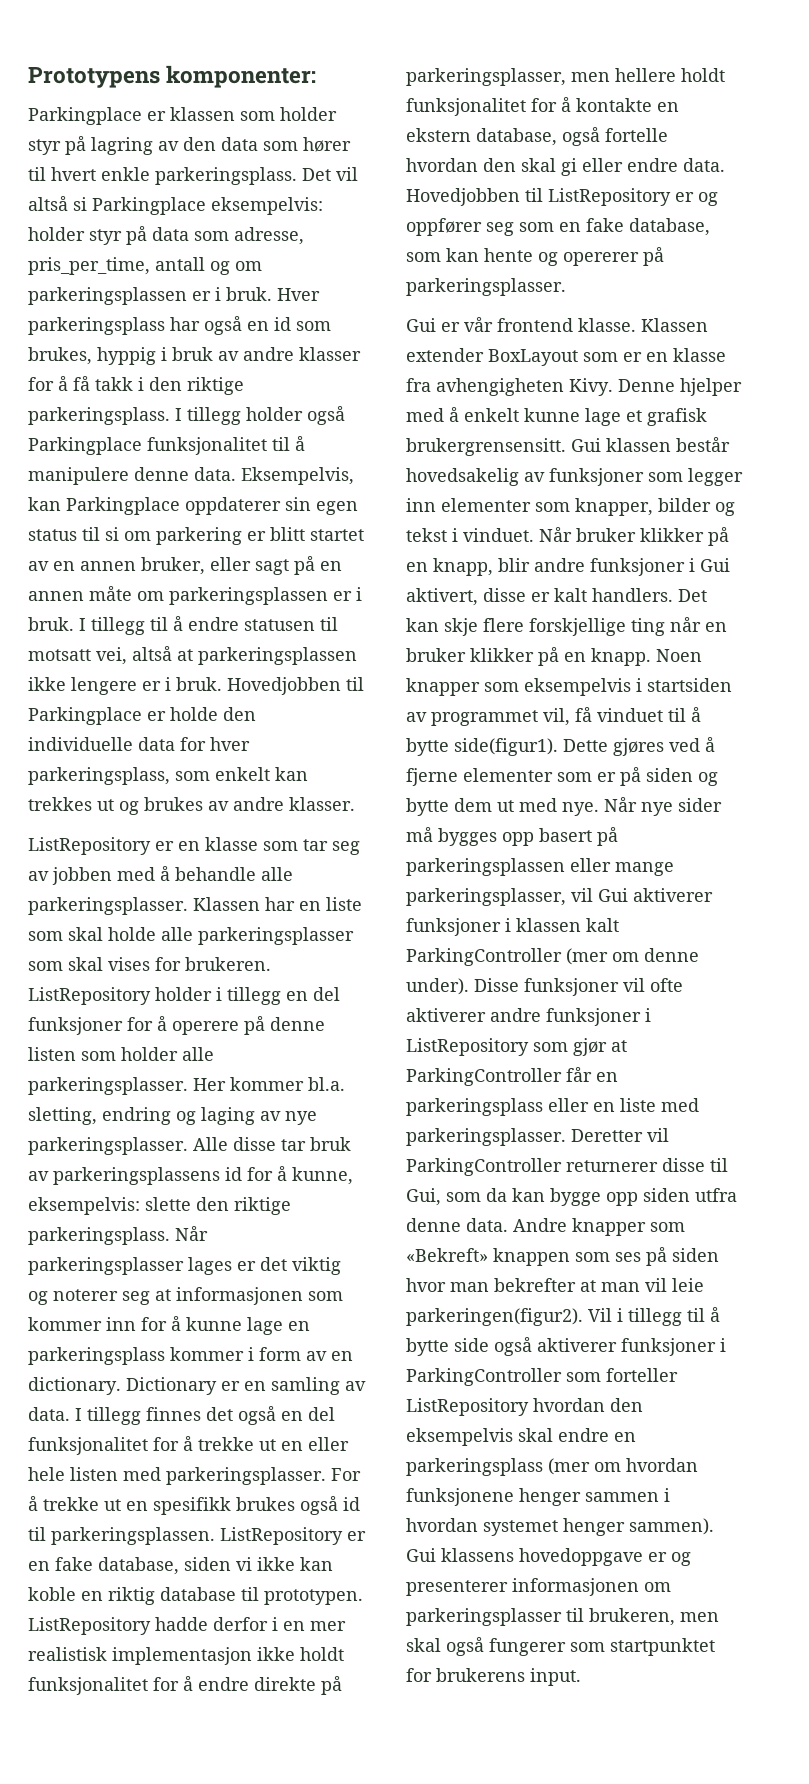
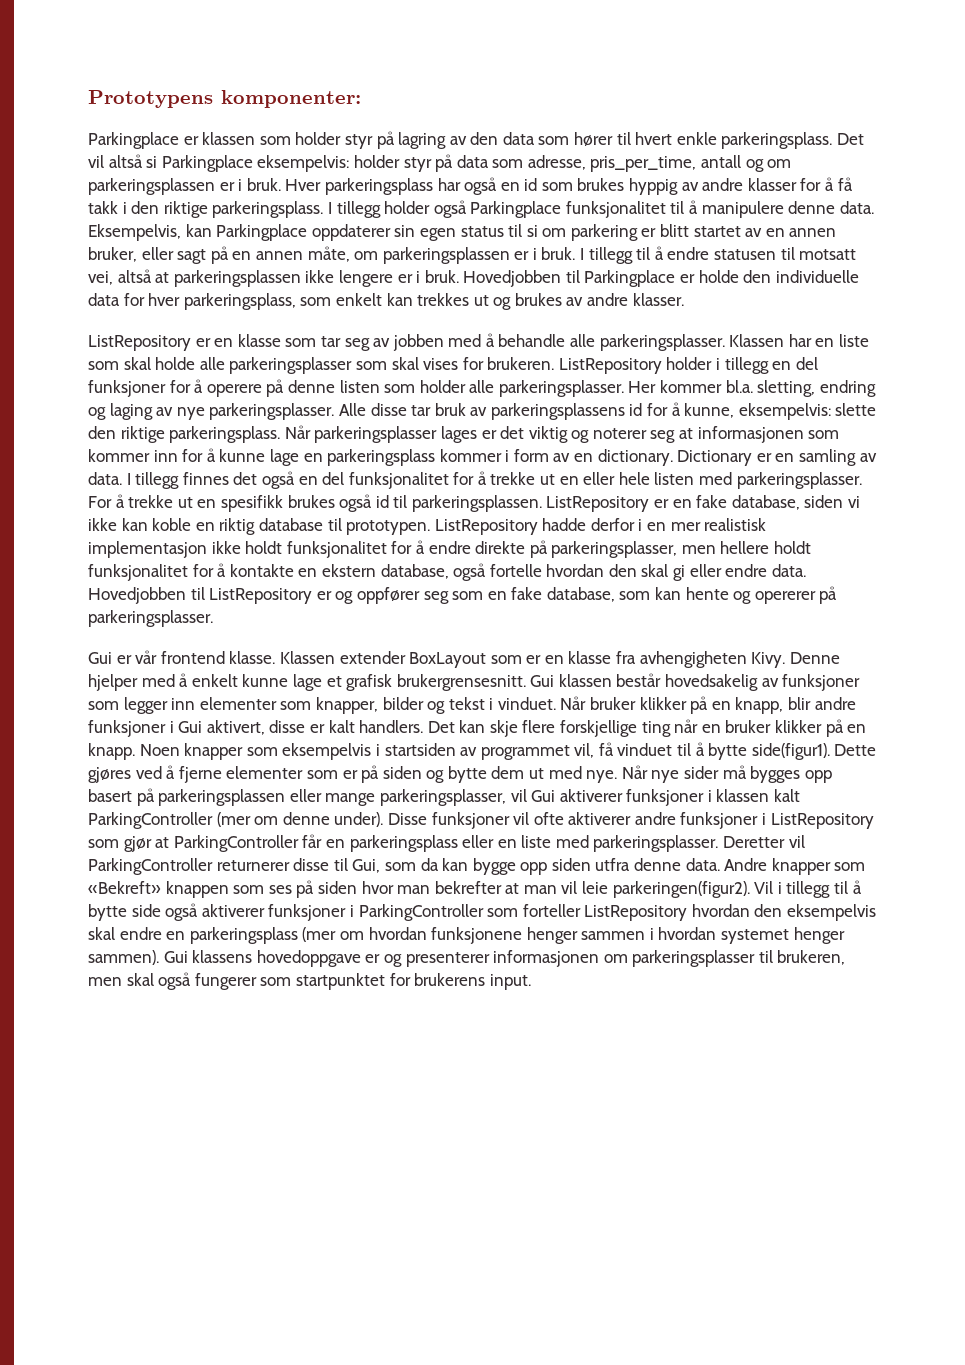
[28,347,213,365] brukes, hyppig i bruk -> [577,178,679,195] brukes hyppig
[89,586,132,601] måte -> [307,246,350,262] måte,
[406,438,566,456] brukergrensensitt. -> [396,674,526,691] brukergrensesnitt.

